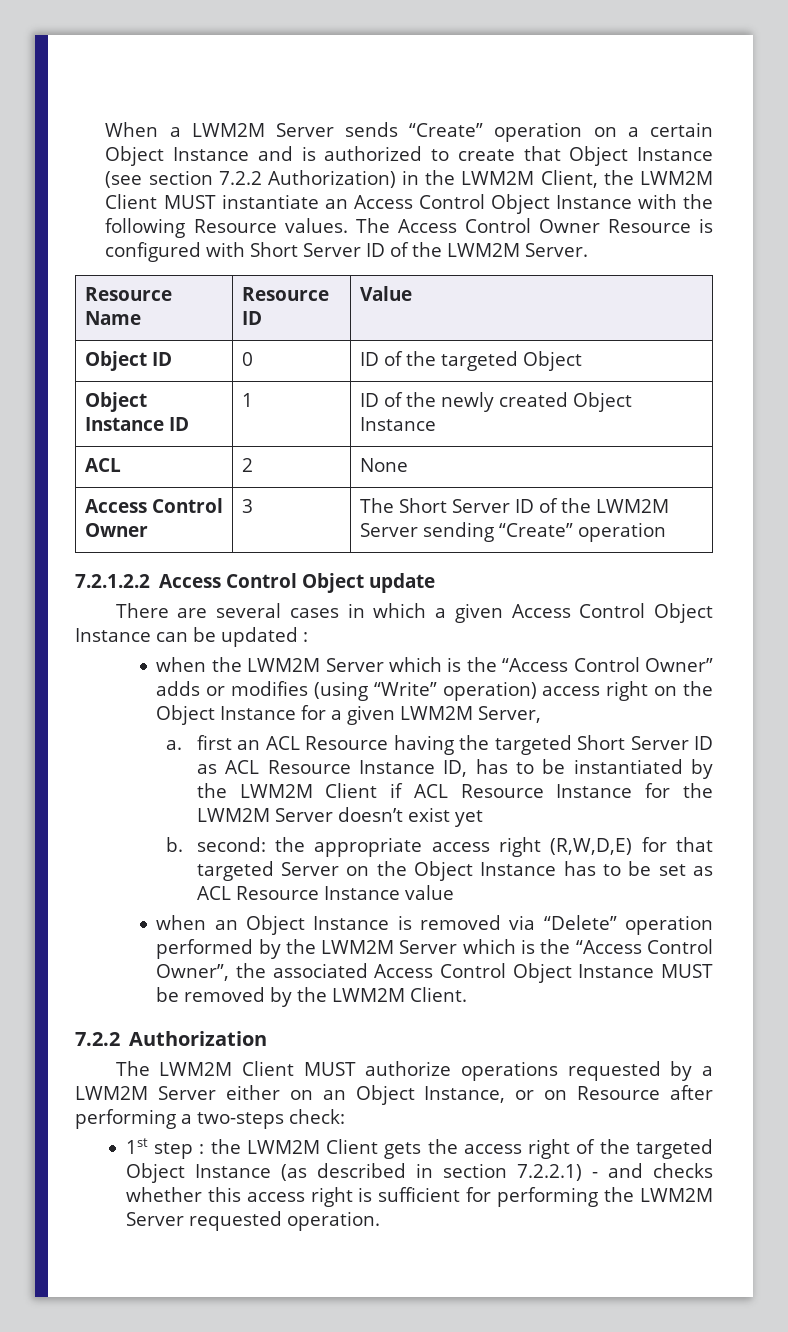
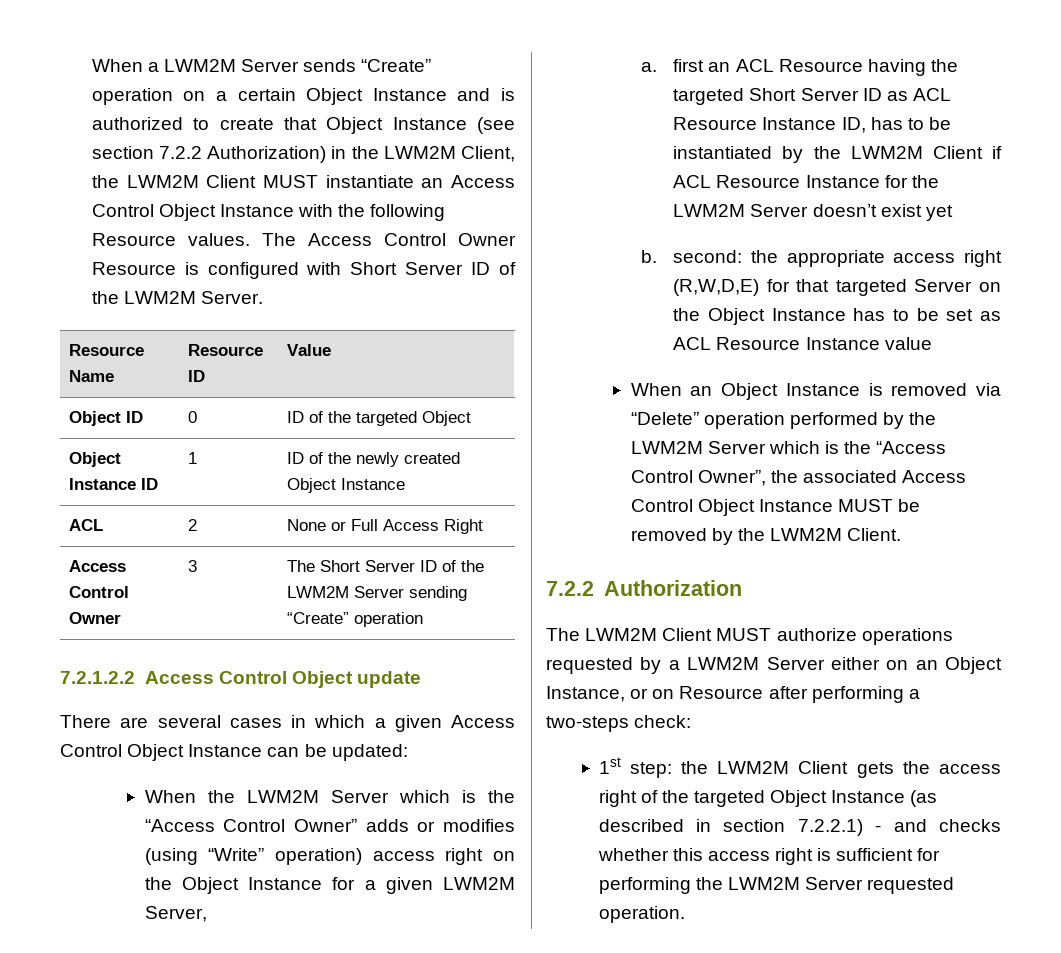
(408, 465) none -> [330,519,483,534] or Full Access Right
[221,627,308,647] [156,657,207,672] updated : // when -> [331,744,408,761] [144,790,196,803] updated: // When
[156,915,207,930] when -> [630,383,682,396] When
[154,1142,205,1159] step : -> [629,762,672,778] step:

